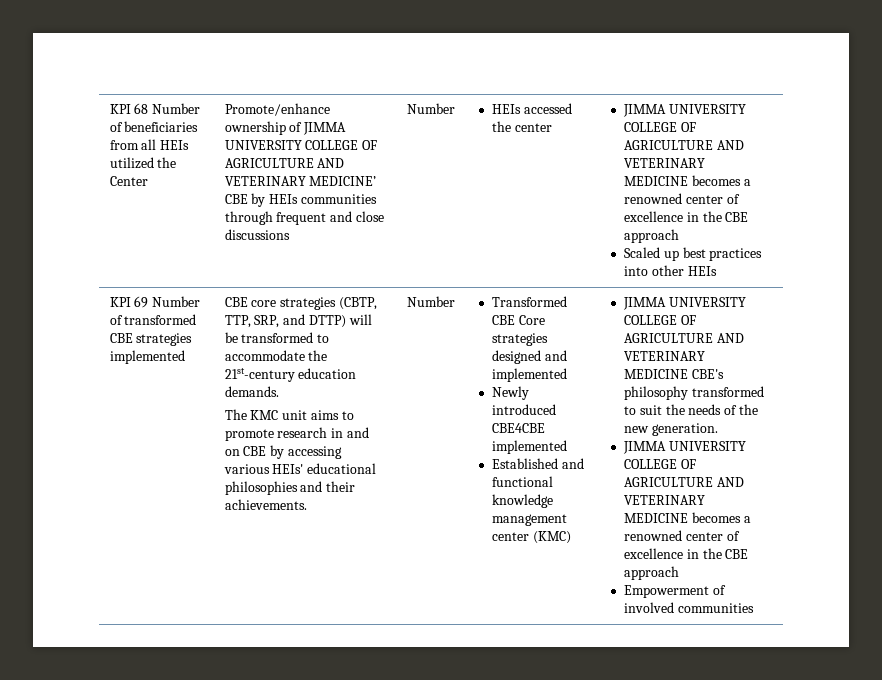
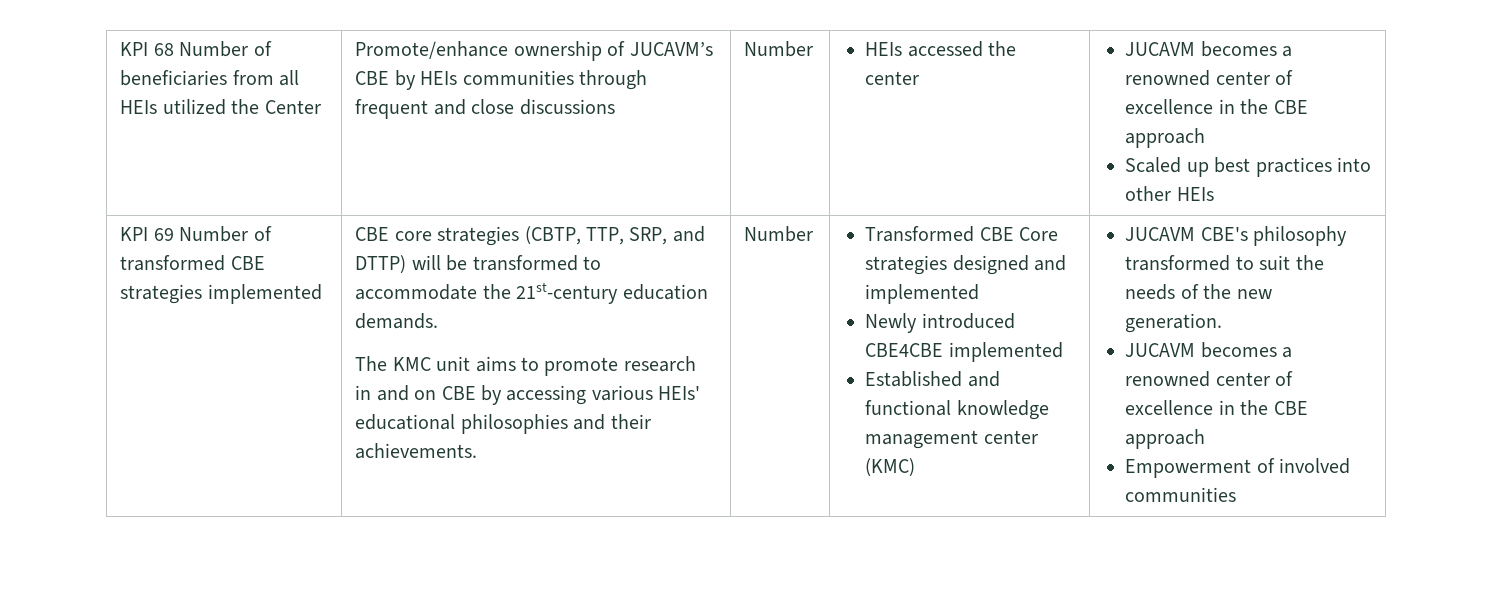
[303,122,347,135] [224,140,378,150] [224,158,345,168] [224,176,377,186] JIMMA UNIVERSITY COLLEGE OF AGRICULTURE AND VETERINARY MEDICINE’ -> [629,42,713,56] JUCAVM’s
[622,104,746,117] [623,122,696,132] [623,140,744,150] [623,158,705,168] [623,176,688,186] JIMMA UNIVERSITY COLLEGE OF AGRICULTURE AND VETERINARY MEDICINE -> [1125,42,1196,56] JUCAVM
[622,297,746,310] [623,315,696,325] [623,333,744,343] [623,351,705,361] [623,369,688,379] JIMMA UNIVERSITY COLLEGE OF AGRICULTURE AND VETERINARY MEDICINE -> [1125,227,1196,241] JUCAVM
[622,441,746,454] [623,459,696,469] [623,477,744,487] [623,495,705,505] [623,513,688,523] JIMMA UNIVERSITY COLLEGE OF AGRICULTURE AND VETERINARY MEDICINE -> [1125,343,1196,357] JUCAVM

